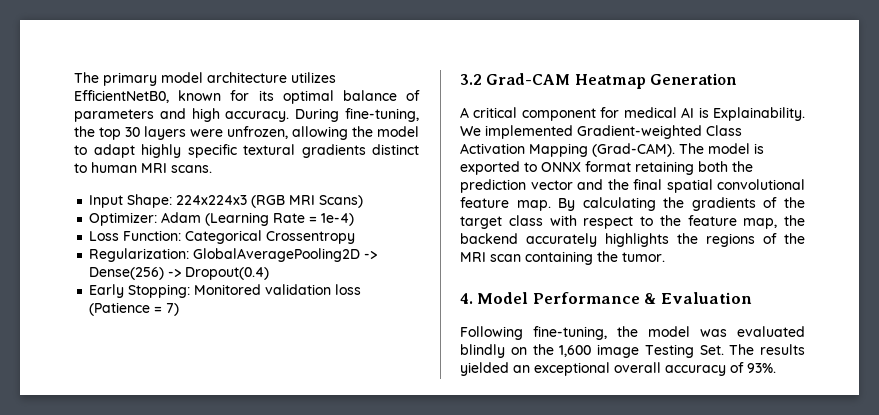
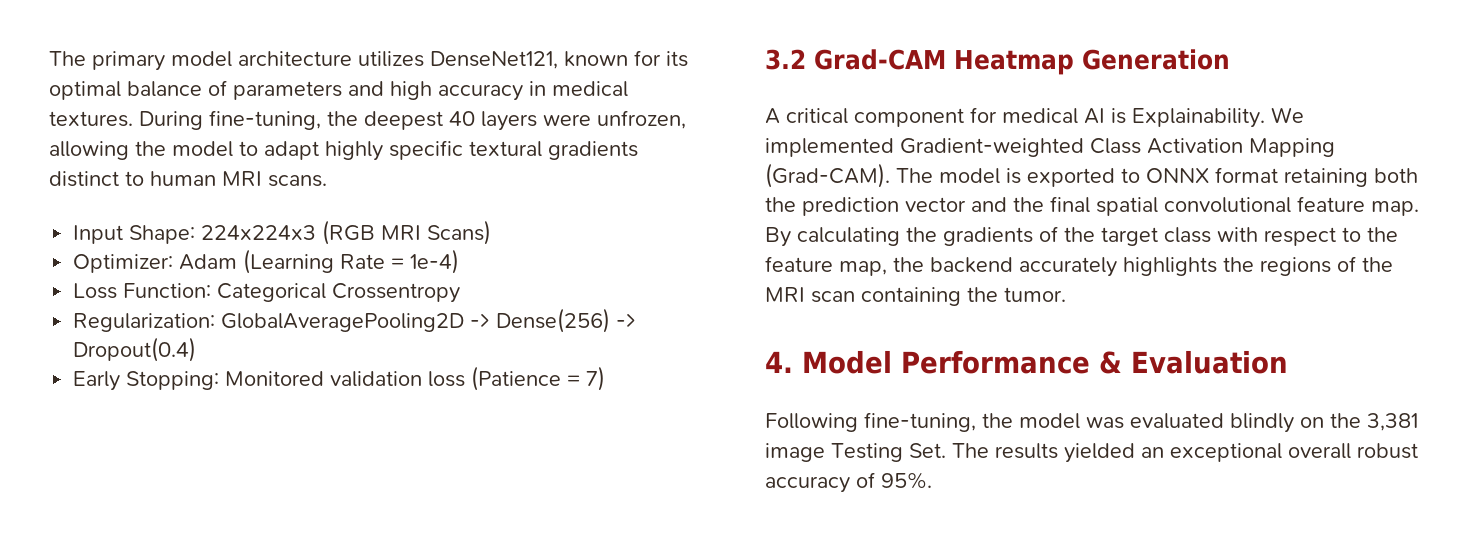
[74,90,169,103] EfficientNetB0, -> [430,51,558,69] DenseNet121,
[225,111,290,122] accuracy. -> [438,81,628,101] [49,111,133,127] accuracy in medical textures.
[99,127,140,140] top 30 -> [364,111,475,130] deepest 40
[559,345,592,357] 1,600 -> [1367,413,1418,431] 3,381
(661, 367) none -> [1357,443,1418,459] robust
[747,363,776,373] 93%. -> [881,472,932,489] 95%.

